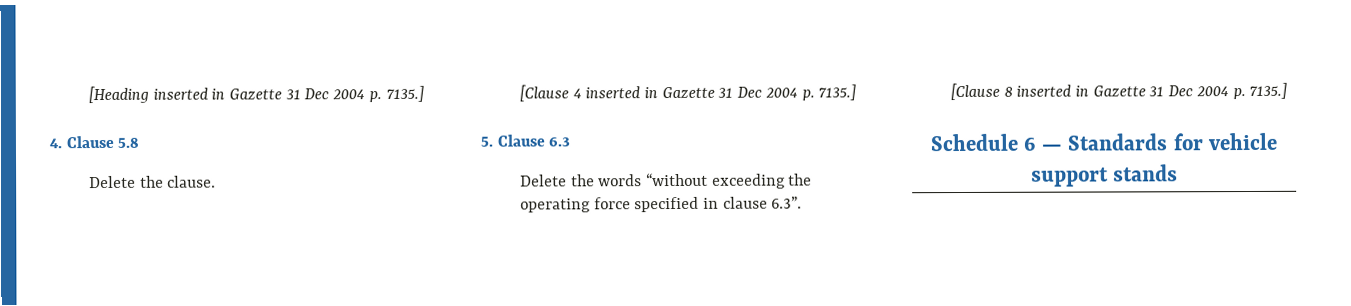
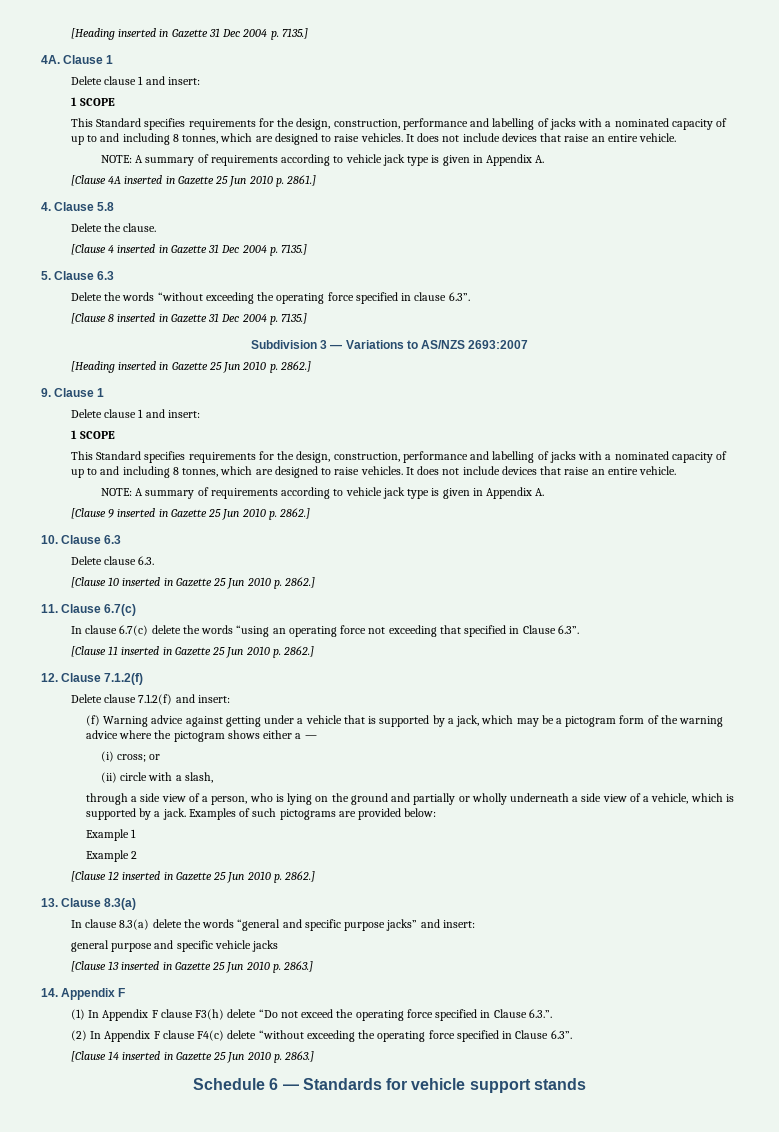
(424, 94) none -> [41,55,114,64] [70,76,200,85] [70,97,116,106] [70,118,728,130] [70,133,676,145] [100,154,545,166] [70,175,317,187] // 4A. Clause 1 // Delete clause 1 and insert: // 1 SCOPE // This Standard specifies requirements for the design, construction, performance and labelling of jacks with a nominated capacity of up to and including 8 tonnes, which are designed to raise vehicles. It does not include devices that raise an entire vehicle. // NOTE: A summary of requirements according to vehicle jack type is given in Appendix A. // [Clause 4A inserted in Gazette 25 Jun 2010 p. 2861.]
(1288, 90) none -> [250,340,529,349] [70,361,311,373] [41,388,105,397] [70,409,200,418] [70,430,116,439] [70,451,728,463] [70,466,676,478] [100,487,545,499] [70,508,311,520] [41,535,122,544] [70,556,155,565] [70,577,316,589] [41,604,137,616] [70,625,579,637] [70,646,315,658] [41,673,144,685] [70,694,230,705] [85,715,724,727] [85,730,317,742] [100,751,161,762] [100,772,213,783] [85,793,734,805] [85,808,437,820] [85,829,137,841] [85,850,138,862] [70,871,316,883] [41,898,137,910] [70,919,475,931] [70,940,279,952] [70,961,314,973] [41,988,126,1000] [70,1009,552,1021] [70,1030,572,1042] [70,1051,315,1063] // Subdivision 3 — Variations to AS/NZS 2693:2007 // [Heading inserted in Gazette 25 Jun 2010 p. 2862.] // 9. Clause 1 // Delete clause 1 and insert: // 1 SCOPE // This Standard specifies requirements for the design, construction, performance and labelling of jacks with a nominated capacity of up to and including 8 tonnes, which are designed to raise vehicles. It does not include devices that raise an entire vehicle. // NOTE: A summary of requirements according to vehicle jack type is given in Appendix A. // [Clause 9 inserted in Gazette 25 Jun 2010 p. 2862.] // 10. Clause 6.3 // Delete clause 6.3. // [Clause 10 inserted in Gazette 25 Jun 2010 p. 2862.] // 11. Clause 6.7(c) // In clause 6.7(c) delete the words “using an operating force not exceeding that specified in Clause 6.3”. // [Clause 11 inserted in Gazette 25 Jun 2010 p. 2862.] // 12. Clause 7.1.2(f) // Delete clause 7.1.2(f) and insert: // (f) Warning advice against getting under a vehicle that is supported by a jack, which may be a pictogram form of the warning advice where the pictogram shows either a — // (i) cross; or // (ii) circle with a slash, // through a side view of a person, who is lying on the ground and partially or wholly underneath a side view of a vehicle, which is supported by a jack. Examples of such pictograms are provided below: // Example 1 // Example 2 // [Clause 12 inserted in Gazette 25 Jun 2010 p. 2862.] // 13. Clause 8.3(a) // In clause 8.3(a) delete the words “general and specific purpose jacks” and insert: // general purpose and specific vehicle jacks // [Clause 13 inserted in Gazette 25 Jun 2010 p. 2863.] // 14. Appendix F // (1) In Appendix F clause F3(h) delete “Do not exceed the operating force specified in Clause 6.3.”. // (2) In Appendix F clause F4(c) delete “without exceeding the operating force specified in Clause 6.3”. // [Clause 14 inserted in Gazette 25 Jun 2010 p. 2863.]

